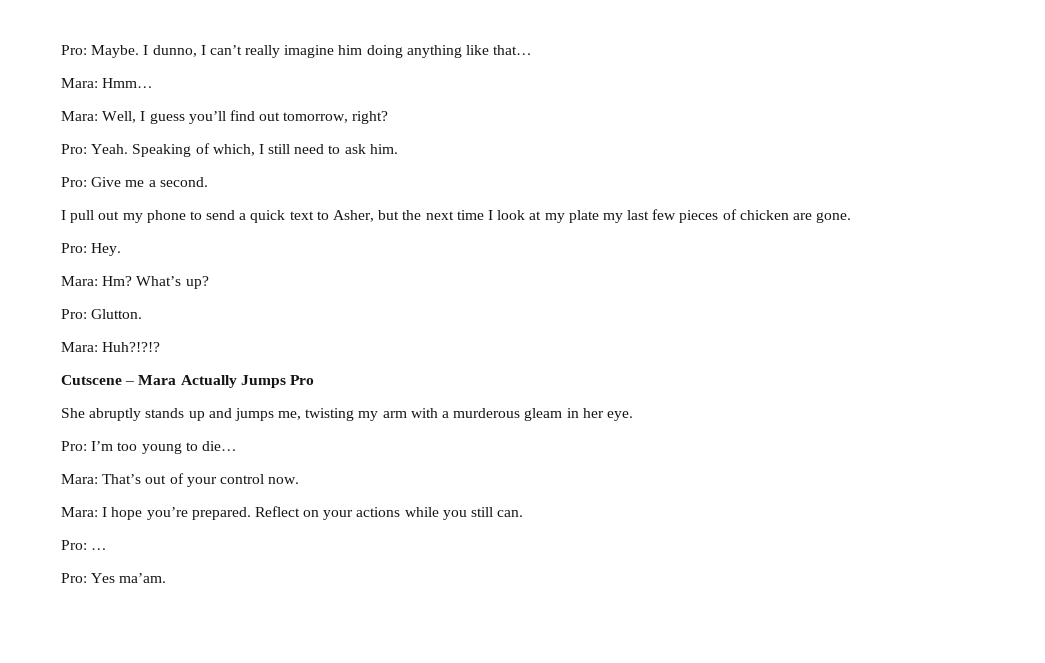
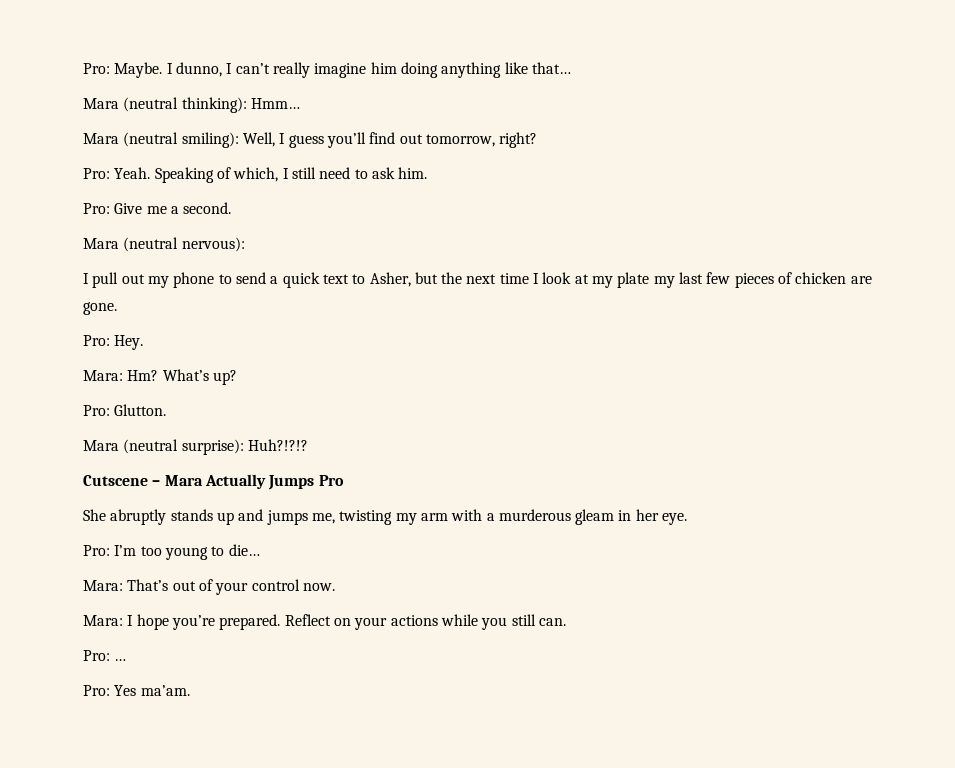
[61,78,154,88] [61,111,98,121] Mara: Hmm… // Mara: -> [83,97,300,113] [83,132,239,148] Mara (neutral thinking): Hmm… // Mara (neutral smiling):
(208, 182) none -> [83,237,245,252] // Mara (neutral nervous):
[61,342,98,352] Mara: -> [83,439,244,455] Mara (neutral surprise):

